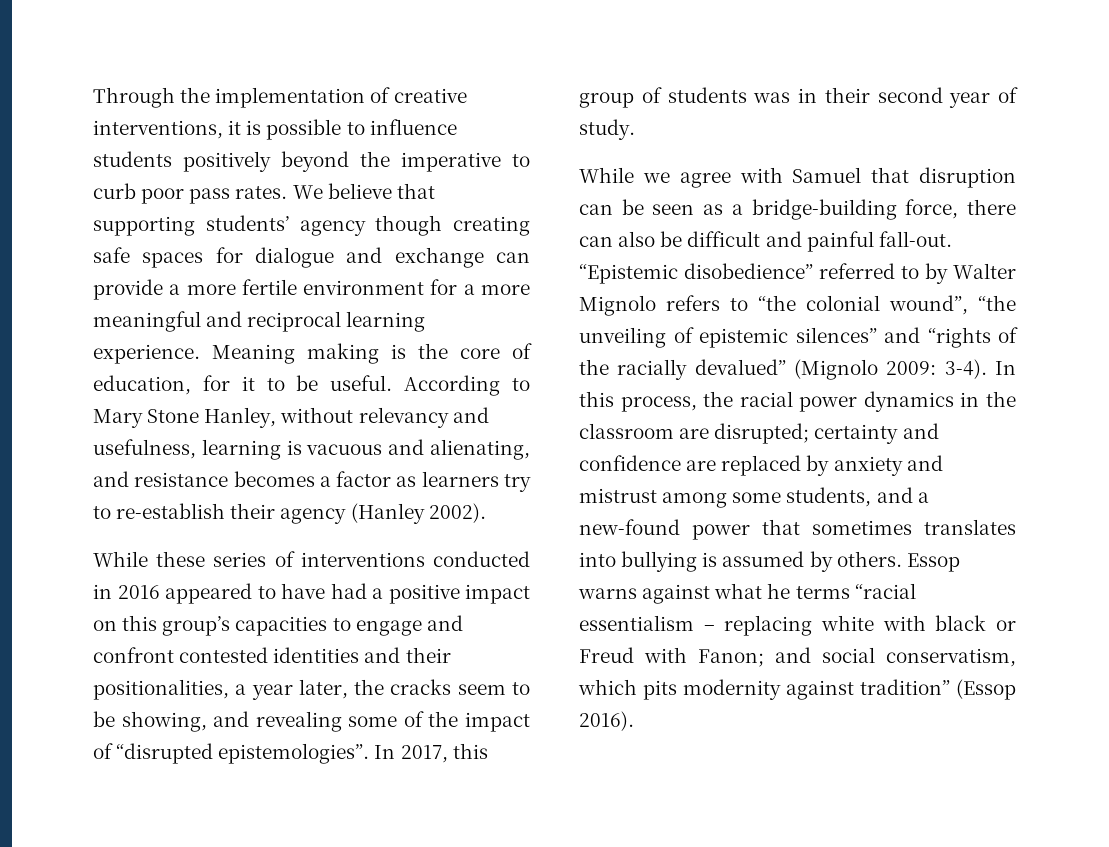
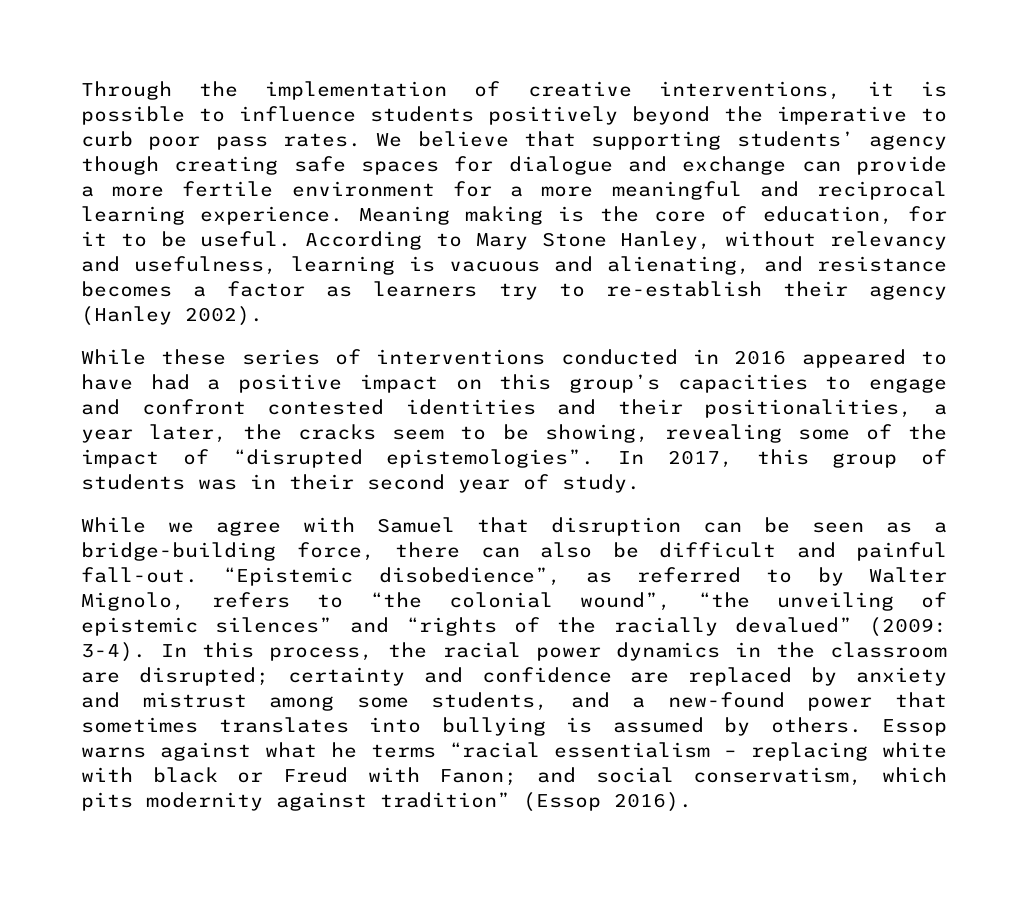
[213,711,250,727] and -> (649, 433) none
[684,263,813,279] disobedience” -> [378,567,612,586] disobedience”, as
[579,295,656,316] Mignolo -> [81,592,185,611] Mignolo,
[794,359,937,380] (Mignolo 2009: -> [869,617,947,637] (2009:

